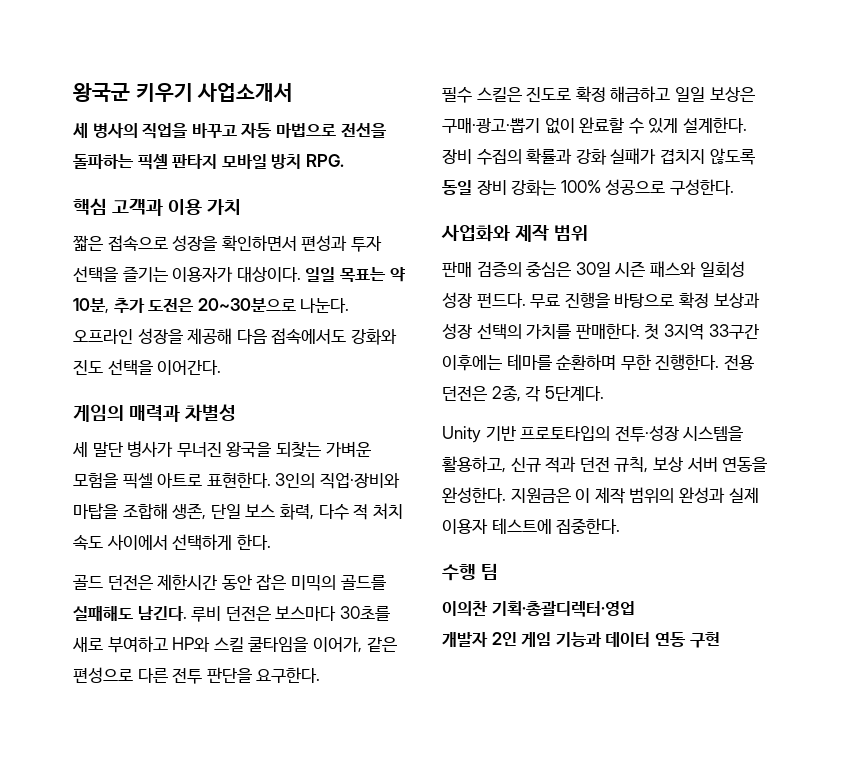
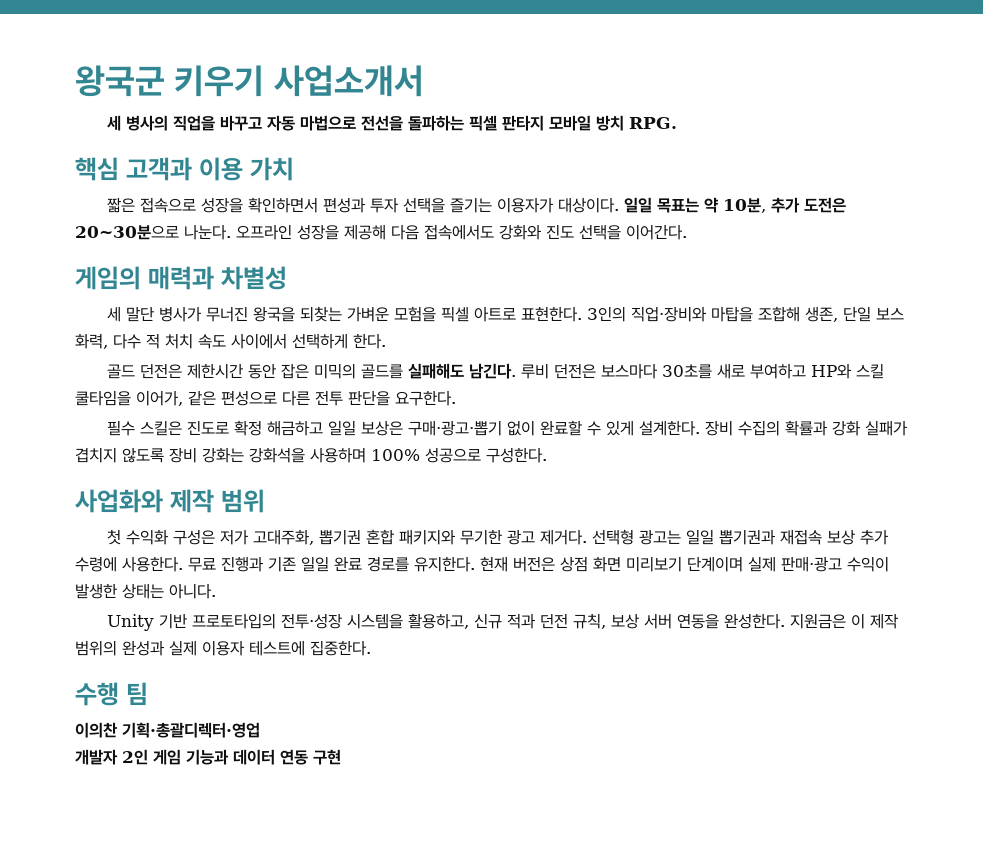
[442,180,472,195] 동일 -> (164, 455) none
(557, 188) none -> [249,447,366,463] 강화석을 사용하며
[442,261,745,278] [442,292,760,309] [442,323,759,340] [442,354,754,371] [442,385,604,402] 판매 검증의 중심은 30일 시즌 패스와 일회성 성장 펀드다. 무료 진행을 바탕으로 확정 보상과 성장 선택의 가치를 판매한다. 첫 3지역 33구간 이후에는 테마를 순환하며 무한 진행한다. 전용 던전은 2종, 각 5단계다. -> [106,529,888,545] [75,556,889,572] [75,583,216,599] 첫 수익화 구성은 저가 고대주화, 뽑기권 혼합 패키지와 무기한 광고 제거다. 선택형 광고는 일일 뽑기권과 재접속 보상 추가 수령에 사용한다. 무료 진행과 기존 일일 완료 경로를 유지한다. 현재 버전은 상점 화면 미리보기 단계이며 실제 판매·광고 수익이 발생한 상태는 아니다.

